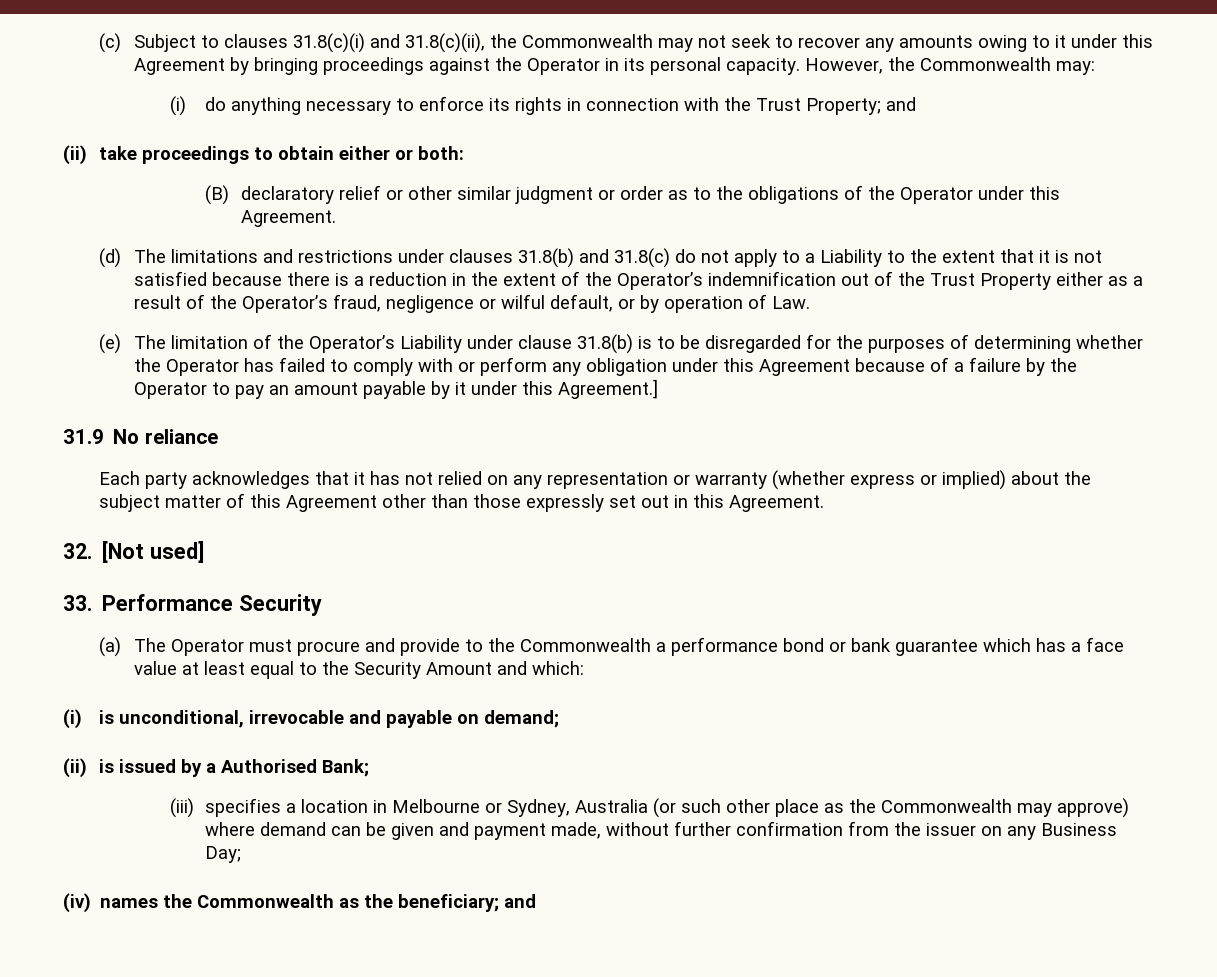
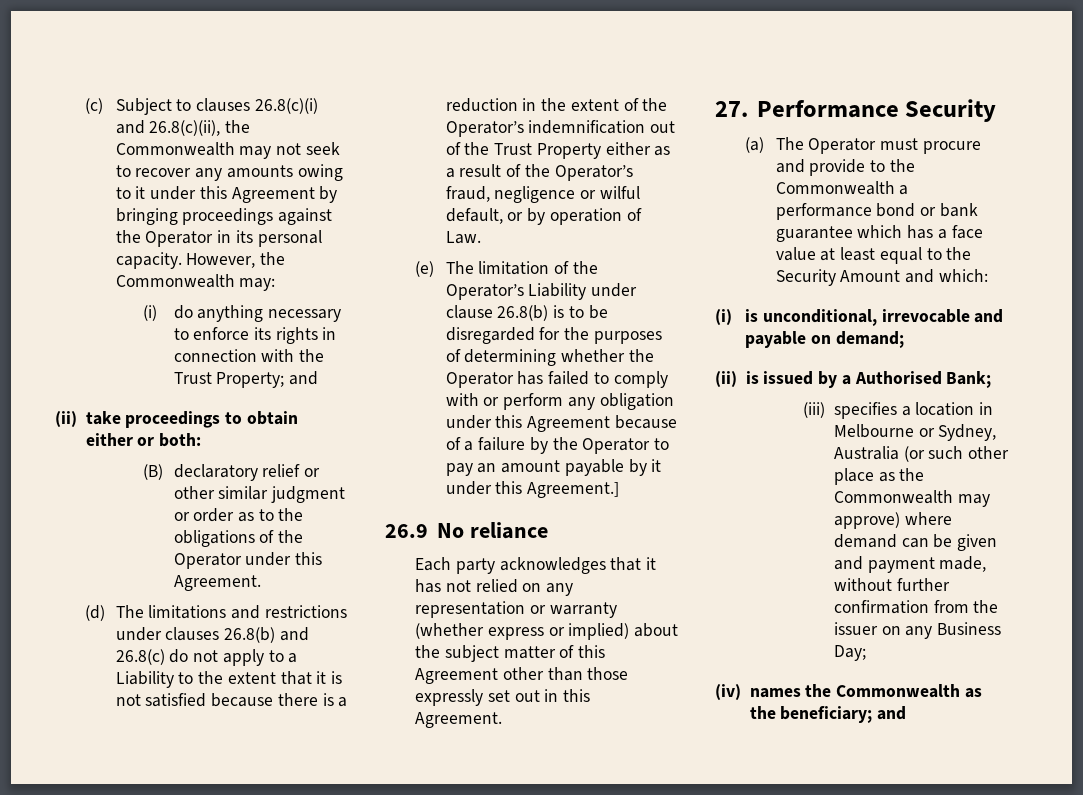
[293,33,486,53] 31.8(c)(i) and 31.8(c)(ii), -> [254,98,318,114] [115,120,221,136] 26.8(c)(i) and 26.8(c)(ii),
[518,248,671,268] 31.8(b) and 31.8(c) -> [224,627,309,643] [115,649,165,665] 26.8(b) and 26.8(c)
[577,334,634,354] 31.8(b) -> [497,305,549,321] 26.8(b)
[63,429,104,444] 31.9 -> [385,524,428,538] 26.9
[63,541,205,563] [63,595,93,611] 32. [Not used] // 33. -> [715,101,748,117] 27.

